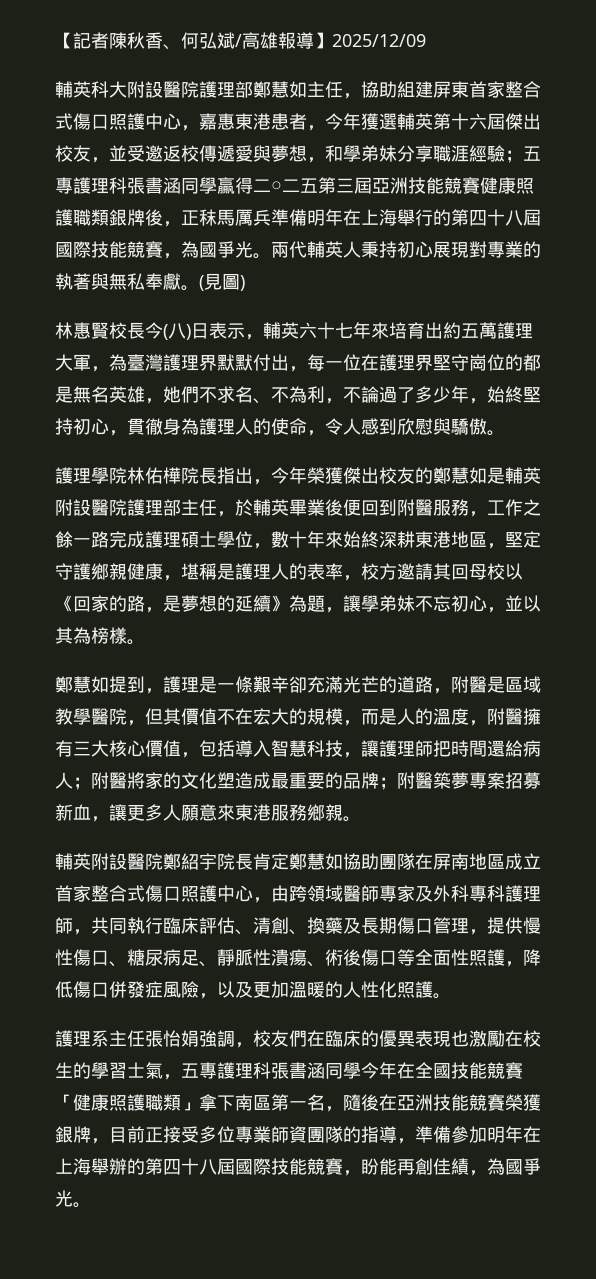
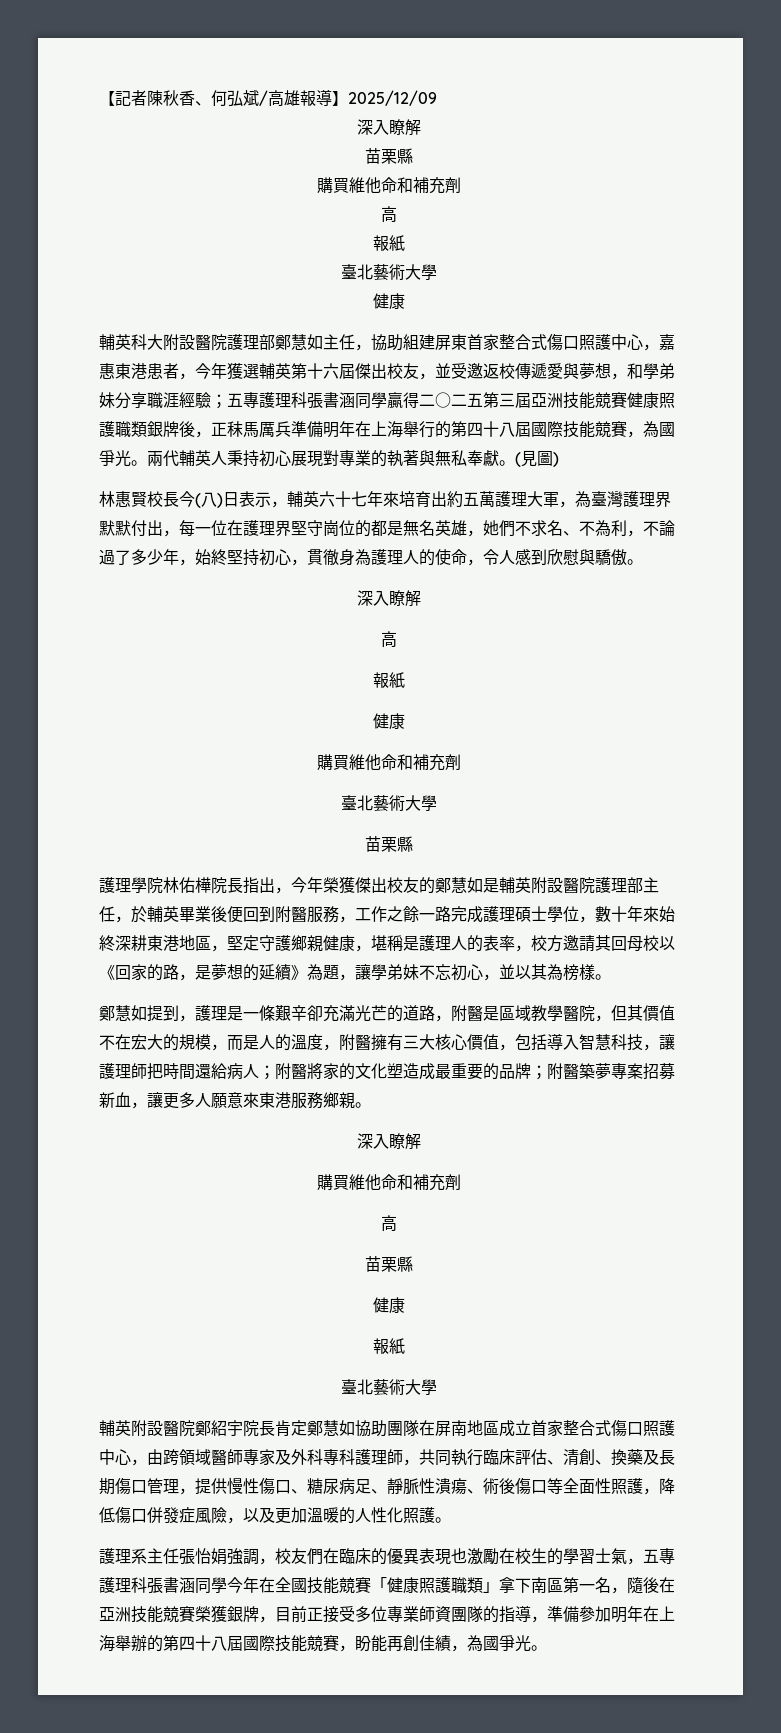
(426, 40) none -> [356,119,421,136] [364,148,413,164] [316,177,461,194] [380,206,397,223] [372,235,405,252] [340,264,437,281] [372,293,405,310] // 深入瞭解 // 苗栗縣 // 購買維他命和補充劑 // 高 // 報紙 // 臺北藝術大學 // 健康
(505, 433) none -> [356,590,421,607] [380,631,397,648] [372,672,405,689] [372,713,405,730] [316,754,461,771] [340,795,437,812] [364,836,413,852] // 深入瞭解 // 高 // 報紙 // 健康 // 購買維他命和補充劑 // 臺北藝術大學 // 苗栗縣
(361, 819) none -> [356,1133,421,1150] [316,1174,461,1191] [380,1215,397,1232] [364,1256,413,1272] [372,1297,405,1314] [372,1338,405,1355] [340,1379,437,1396] // 深入瞭解 // 購買維他命和補充劑 // 高 // 苗栗縣 // 健康 // 報紙 // 臺北藝術大學

